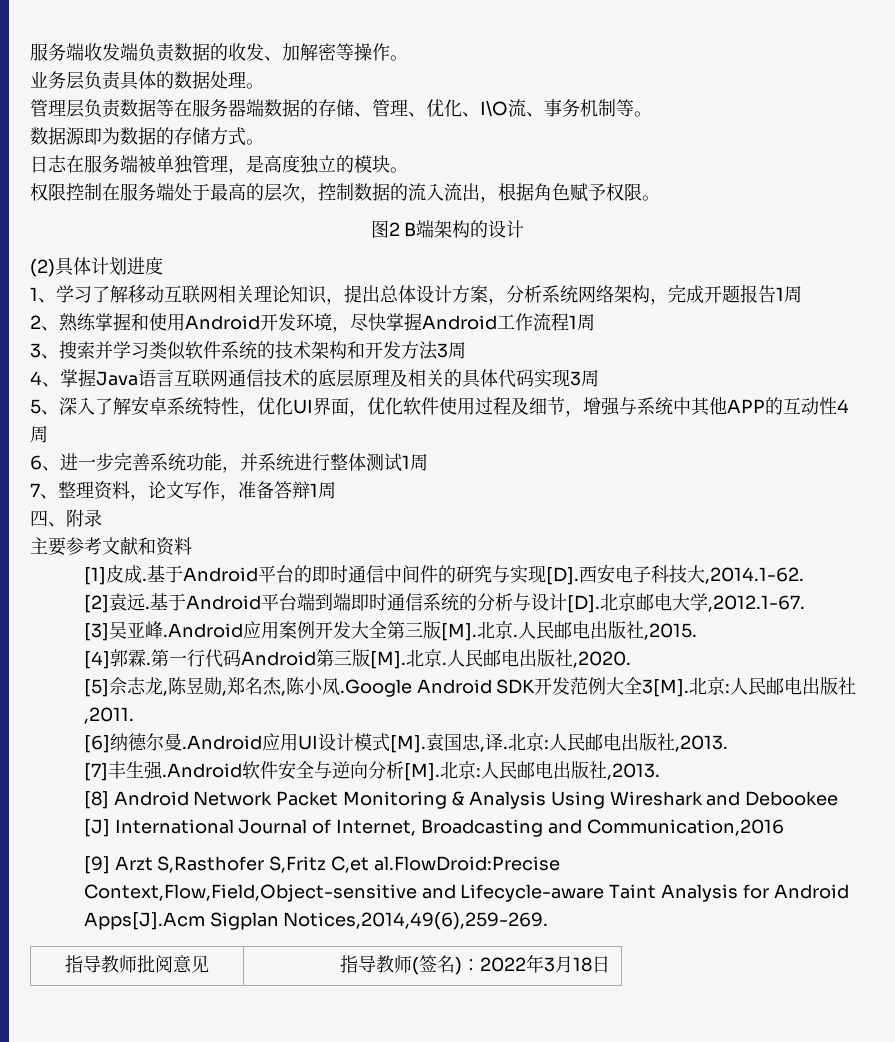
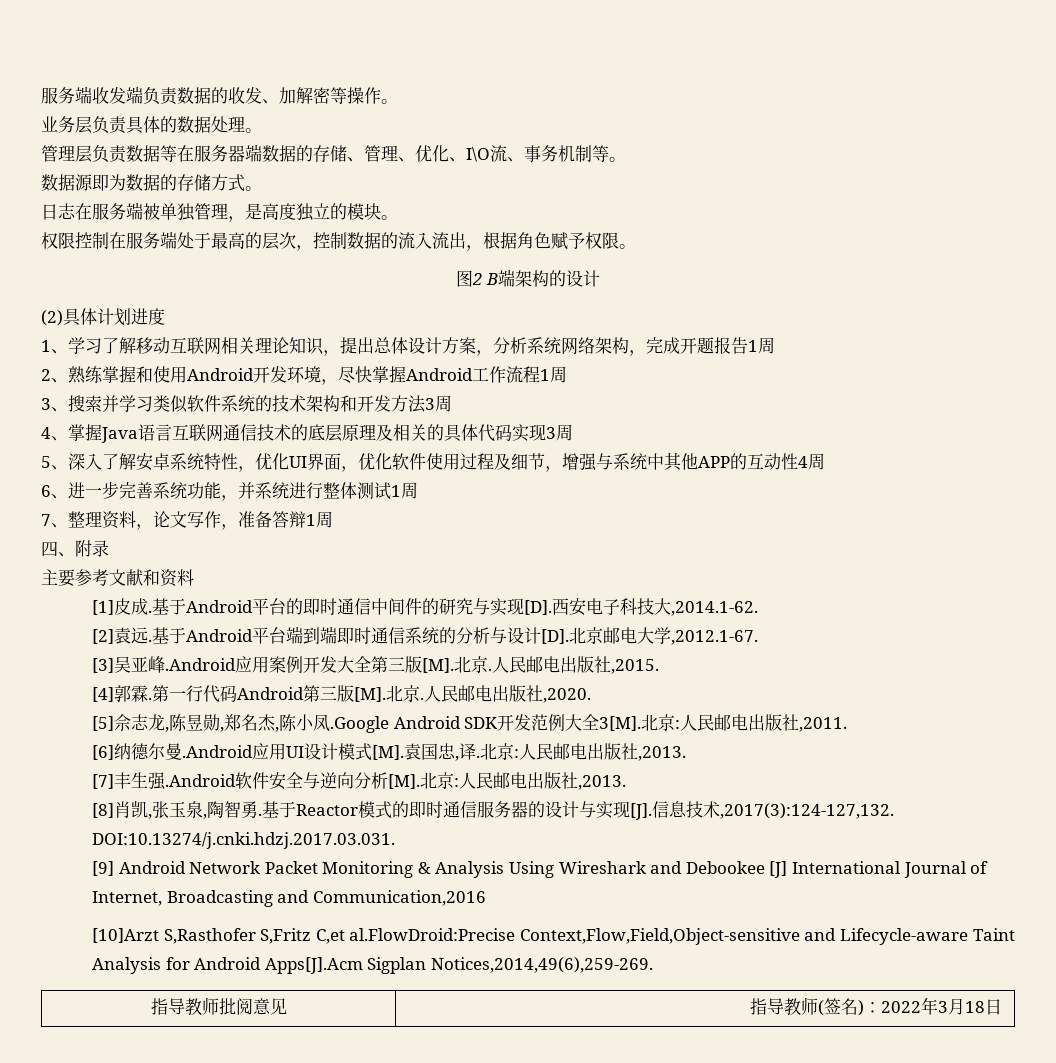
(109, 800) none -> [113,800,894,820] [91,832,395,849] [91,861,114,876] 肖凯,张玉泉,陶智勇.基于Reactor模式的即时通信服务器的设计与实现[J].信息技术,2017(3):124-127,132. DOI:10.13274/j.cnki.hdzj.2017.03.031. // [9]
[83,856,153,874] [9] Arzt -> [91,928,159,943] [10]Arzt

